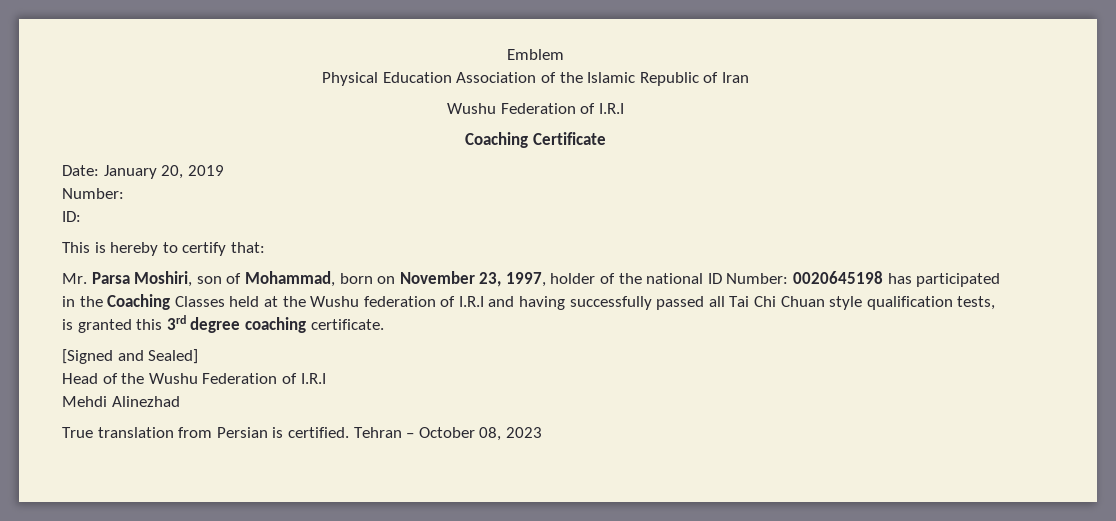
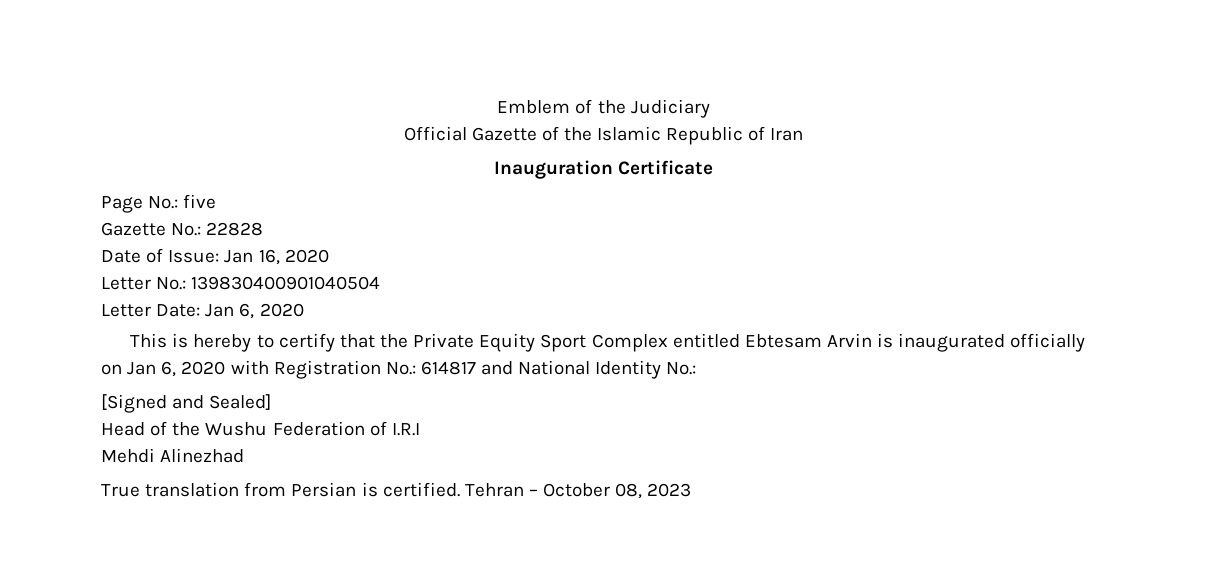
[322,72,537,86] // Physical Education Association -> [575,99,710,118] [403,126,537,141] of the Judiciary // Official Gazette
[447,103,624,114] [465,132,606,148] [62,165,224,179] [62,188,124,199] [62,211,81,222] Wushu Federation of I.R.I // Coaching Certificate // Date: January 20, 2019 // Number: // ID: -> [493,160,714,179] [101,194,217,213] [101,222,264,236] [101,248,329,265] [101,276,381,290] [101,303,304,319] Inauguration Certificate // Page No.: five // Gazette No.: 22828 // Date of Issue: Jan 16, 2020 // Letter No.: 139830400901040504 // Letter Date: Jan 6, 2020
[230,242,265,253] [62,271,1001,287] [62,294,996,310] [62,315,384,333] that: // Mr. Parsa Moshiri, son of Mohammad, born on November 23, 1997, holder of the national ID Number: 0020645198 has participated in the Coaching Classes held at the Wushu federation of I.R.I and having successfully passed all Tai Chi Chuan style qualification tests, is granted this 3rd degree coaching certificate. -> [339,333,1086,352] [101,360,697,379] that the Private Equity Sport Complex entitled Ebtesam Arvin is inaugurated officially on Jan 6, 2020 with Registration No.: 614817 and National Identity No.:

